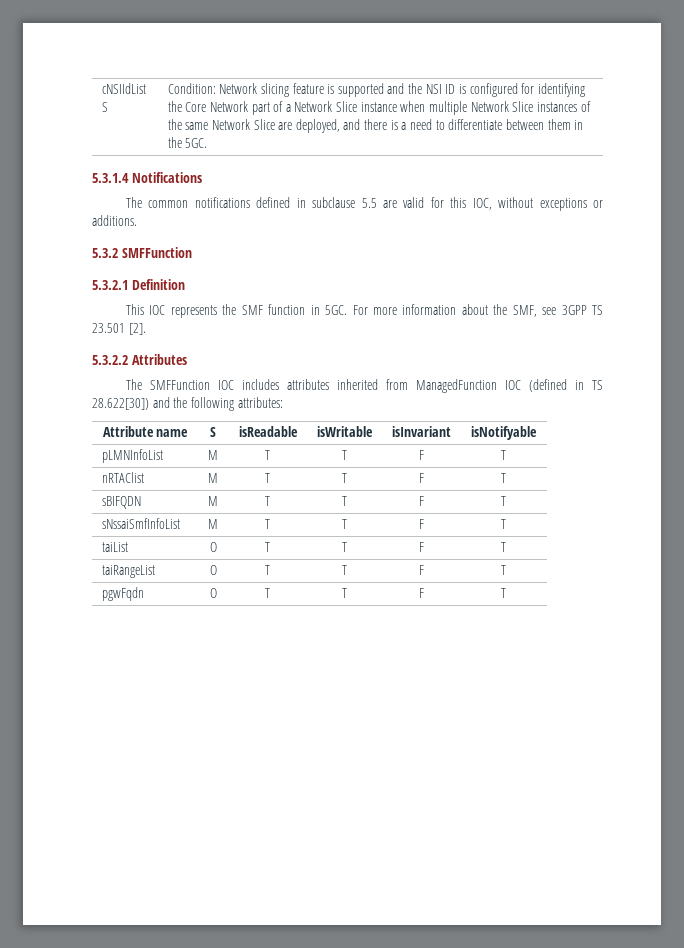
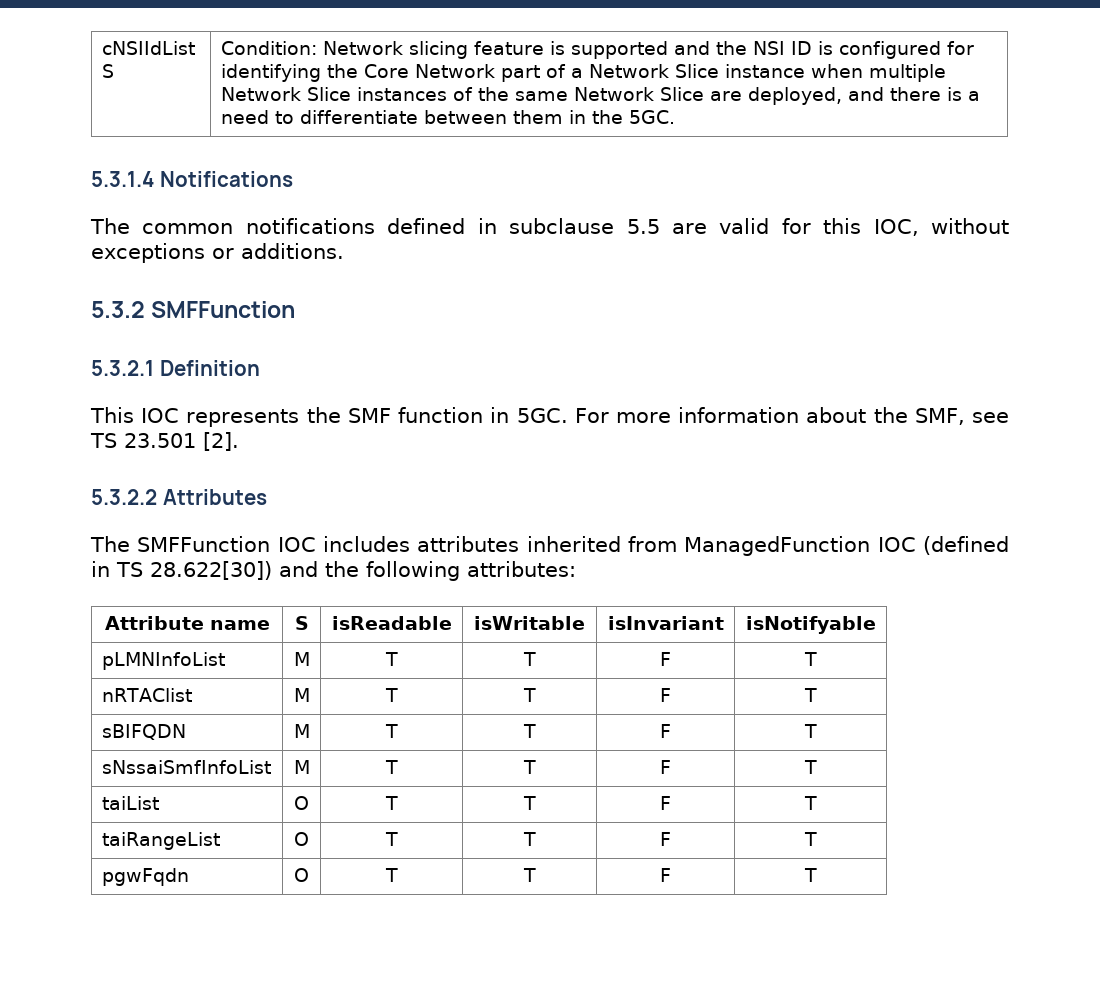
[561,305,587,315] 3GPP -> (1010, 417) none

